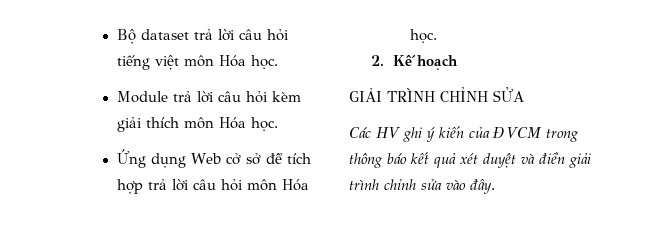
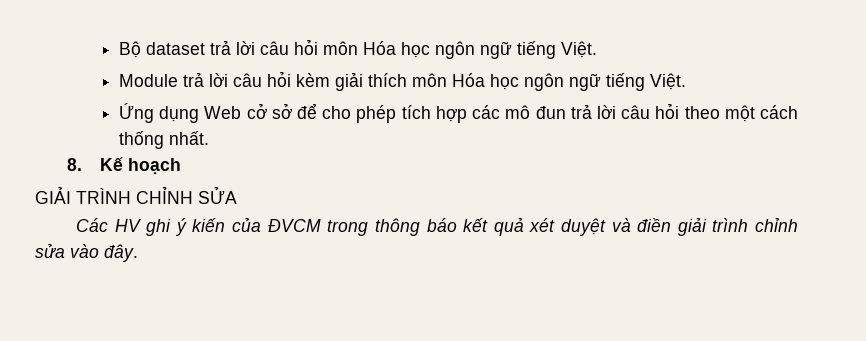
[116,55,278,70] tiếng việt môn Hóa học. -> [322,41,597,59] môn Hóa học ngôn ngữ tiếng Việt.
[250,117,278,131] học. -> [489,73,686,91] học ngôn ngữ tiếng Việt.
[286,153,311,164] [116,179,309,194] [409,29,437,43] [371,55,385,66] tích hợp trả lời câu hỏi môn Hóa học. // 2. -> [322,103,798,123] [118,131,209,149] [67,158,83,171] cho phép tích hợp các mô đun trả lời câu hỏi theo một cách thống nhất. // 8.

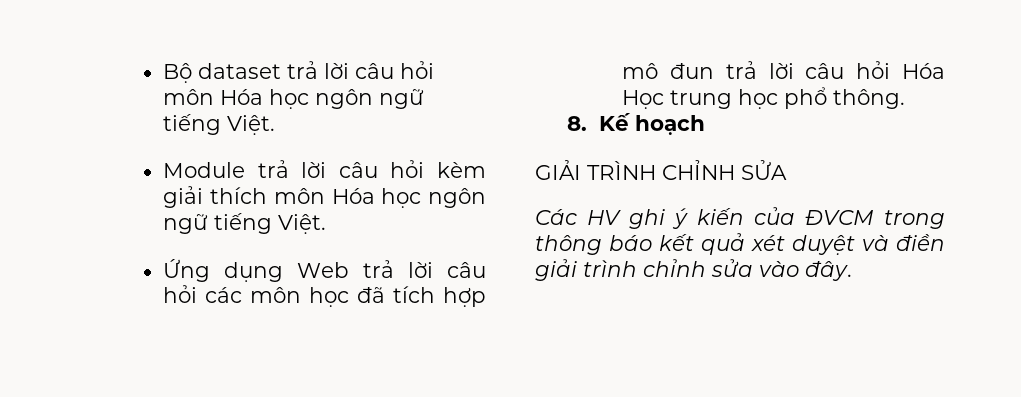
[246,103,397,123] cở sở để cho phép -> [363,260,486,278] [163,285,386,307] trả lời câu hỏi các môn học đã
[472,105,501,119] các -> (486, 297) none
[684,105,798,122] [118,131,209,149] theo một cách thống nhất. -> [902,63,945,79] [622,87,906,109] Hóa Học trung học phổ thông.

